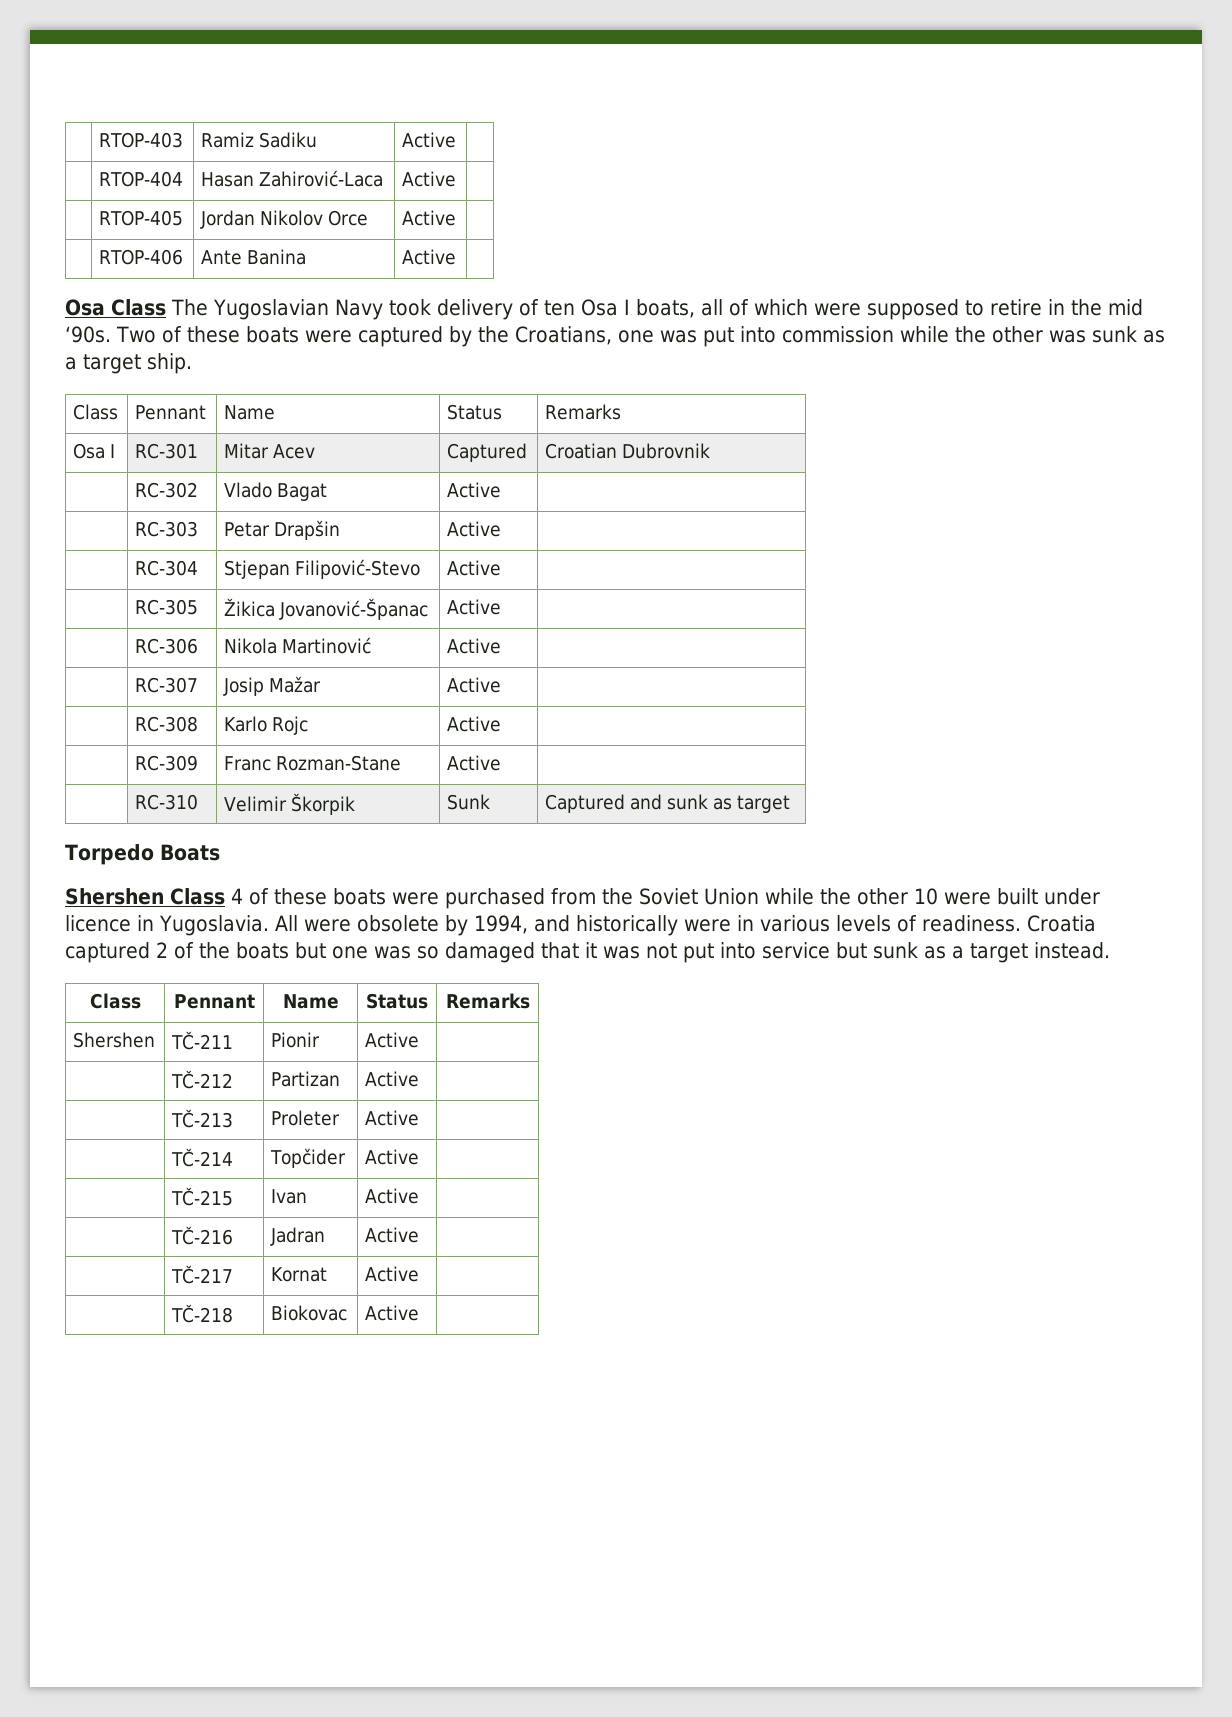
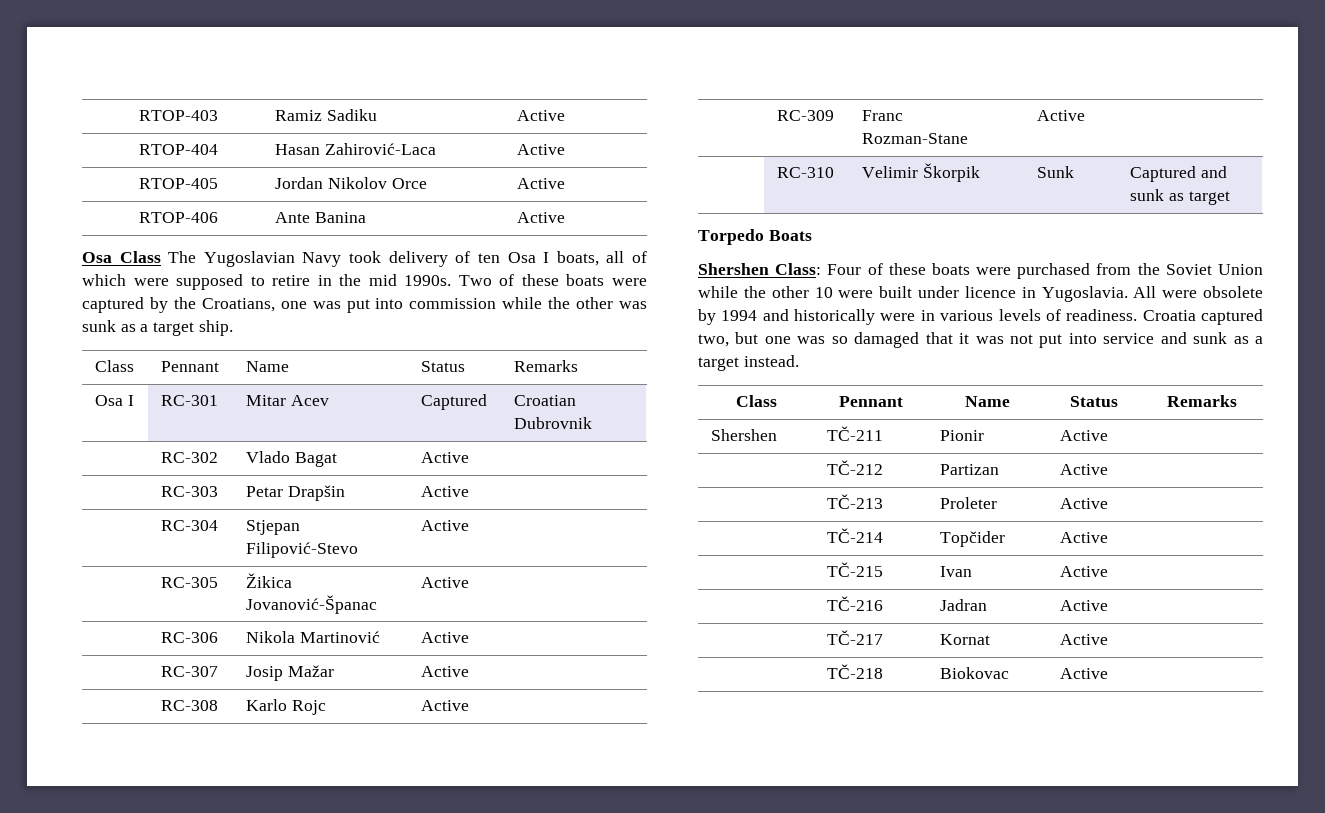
[65,326,111,343] ‘90s. -> [404,275,452,286] 1990s.
[170,888,243,905] Class 4 -> [775,263,862,275] Class: Four
[473,915,528,934] 1994, -> [721,310,758,321] 1994
[156,942,289,959] 2 of the boats -> [698,334,729,347] two,
[836,942,867,959] but -> [1160,332,1187,344] and

